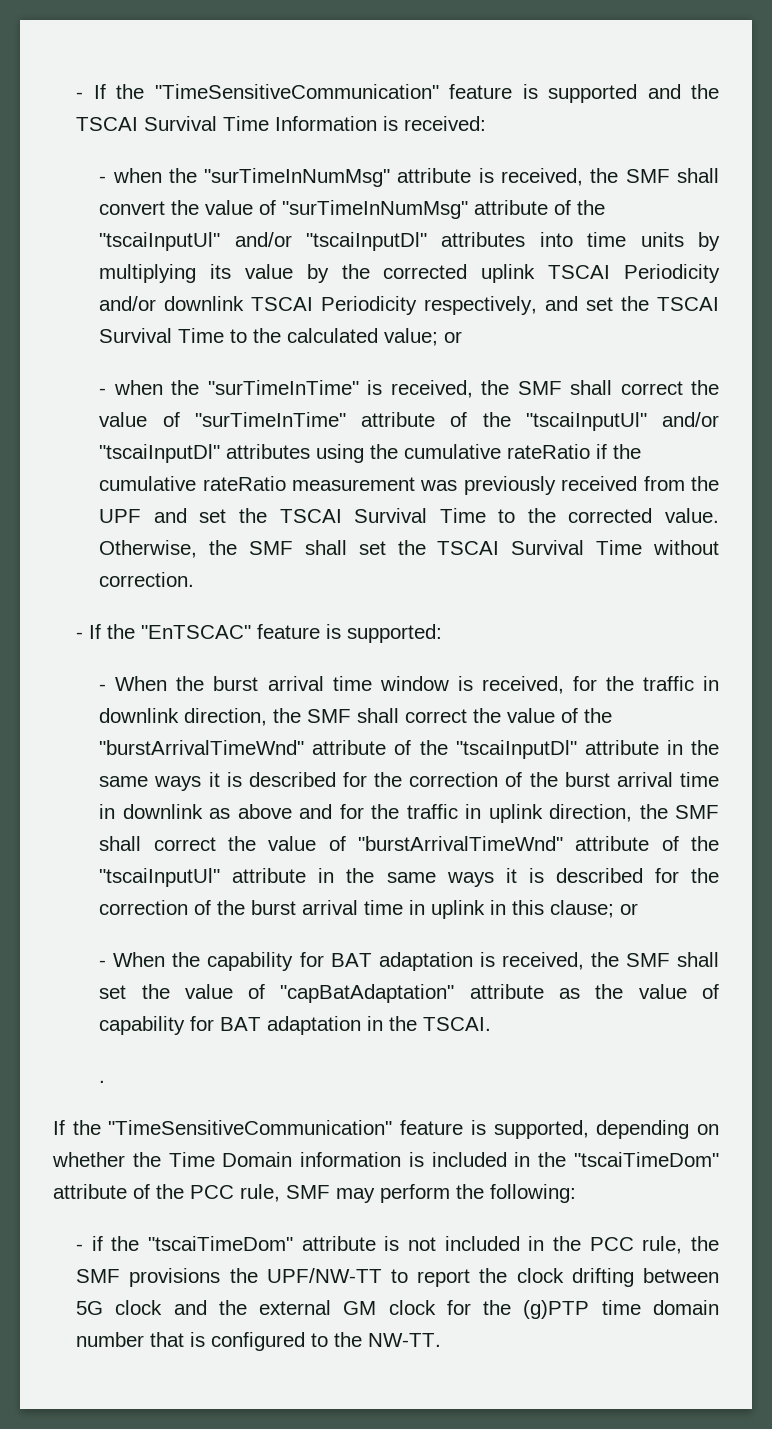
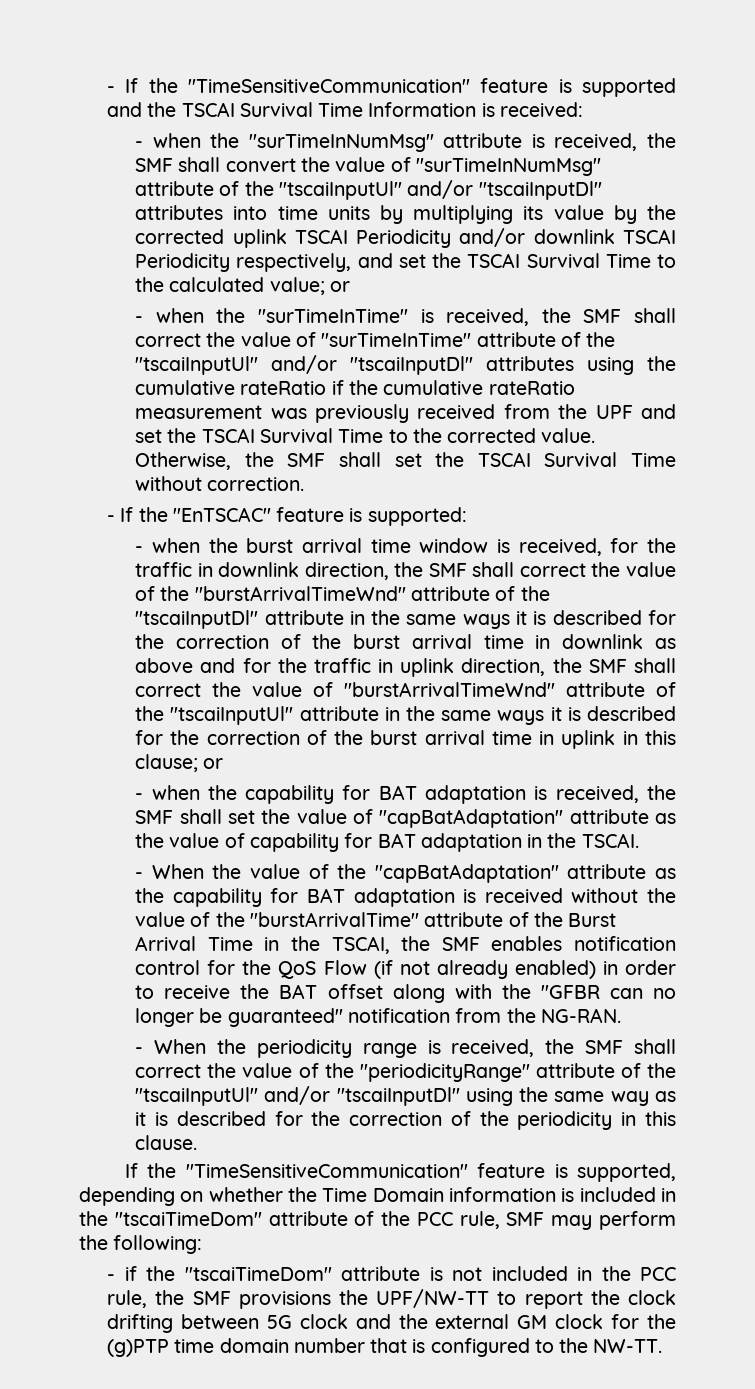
[115,676,168,691] When -> [151,538,200,553] when
[113,952,166,967] When -> [151,785,200,800] when
[99,1080,106,1083] . -> [135,864,676,883] [135,888,676,907] [135,912,617,927] [135,936,676,954] [135,960,677,979] [135,984,677,1003] [135,1008,621,1027] [135,1039,676,1058] [135,1063,676,1082] [135,1086,676,1106] [135,1111,676,1130] [135,1135,198,1150] - When the value of the "capBatAdaptation" attribute as the capability for BAT adaptation is received without the value of the "burstArrivalTime" attribute of the Burst Arrival Time in the TSCAI, the SMF enables notification control for the QoS Flow (if not already enabled) in order to receive the BAT offset along with the "GFBR can no longer be guaranteed" notification from the NG-RAN. // - When the periodicity range is received, the SMF shall correct the value of the "periodicityRange" attribute of the "tscaiInputUl" and/or "tscaiInputDl" using the same way as it is described for the correction of the periodicity in this clause.

